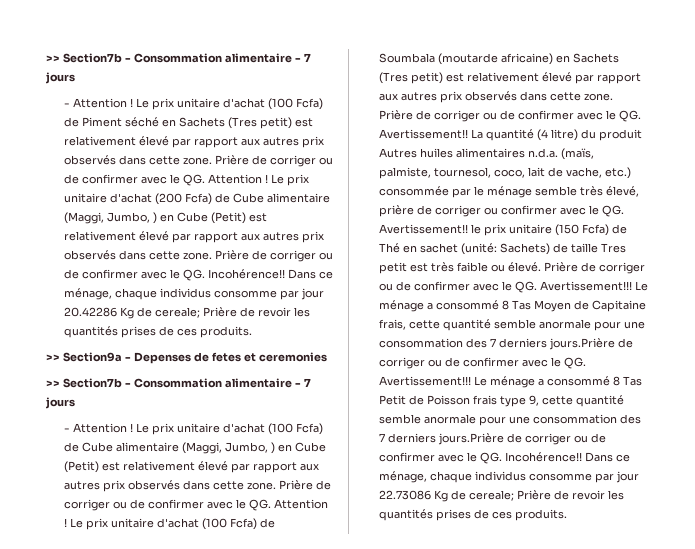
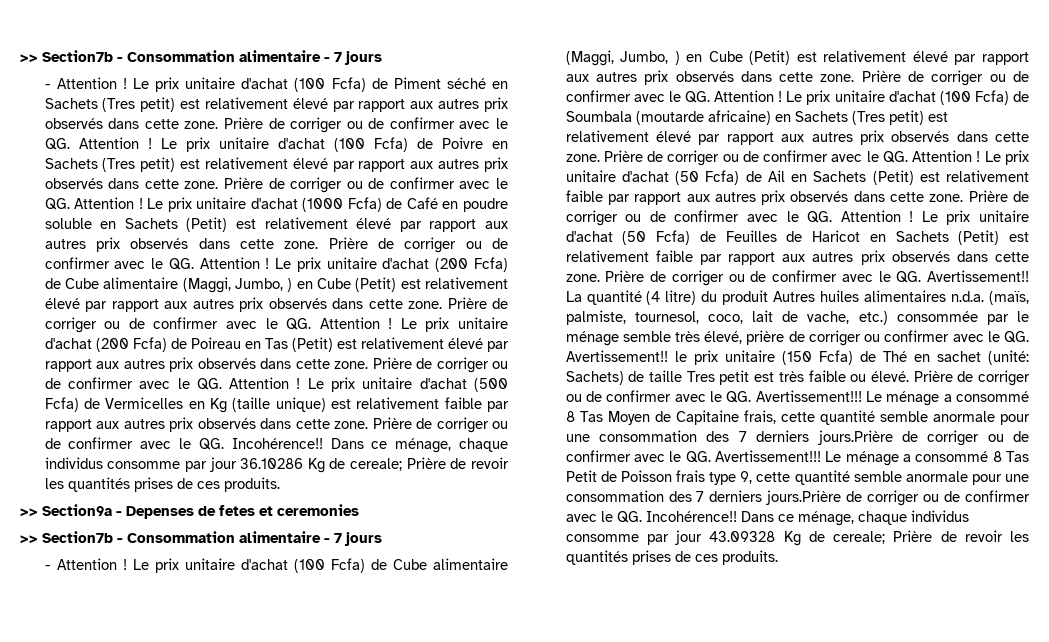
(153, 198) none -> [333,137,509,152] [44,157,508,172] [44,177,508,193] [44,197,508,212] [44,217,509,232] [44,237,508,253] [44,257,430,272] (100 Fcfa) de Poivre en Sachets (Tres petit) est relativement élevé par rapport aux autres prix observés dans cette zone. Prière de corriger ou de confirmer avec le QG. Attention ! Le prix unitaire d'achat (1000 Fcfa) de Café en poudre soluble en Sachets (Petit) est relativement élevé par rapport aux autres prix observés dans cette zone. Prière de corriger ou de confirmer avec le QG. Attention ! Le prix unitaire d'achat
[208,269,334,279] [64,288,325,300] [64,307,118,317] Incohérence!! Dans ce ménage, chaque individus consomme par jour 20.42286 -> [319,317,508,332] [44,337,509,352] [44,357,508,373] [44,377,508,392] [44,397,509,413] [44,417,508,433] [44,437,509,453] [44,457,304,472] Attention ! Le prix unitaire d'achat (200 Fcfa) de Poireau en Tas (Petit) est relativement élevé par rapport aux autres prix observés dans cette zone. Prière de corriger ou de confirmer avec le QG. Attention ! Le prix unitaire d'achat (500 Fcfa) de Vermicelles en Kg (taille unique) est relativement faible par rapport aux autres prix observés dans cette zone. Prière de corriger ou de confirmer avec le QG. Incohérence!! Dans ce ménage, chaque individus consomme par jour 36.10286
(642, 116) none -> [912,150,1029,165] [565,170,1029,185] [565,190,1029,205] [565,210,1029,226] [565,230,1029,245] [565,250,1029,265] [565,270,922,286] Attention ! Le prix unitaire d'achat (50 Fcfa) de Ail en Sachets (Petit) est relativement faible par rapport aux autres prix observés dans cette zone. Prière de corriger ou de confirmer avec le QG. Attention ! Le prix unitaire d'achat (50 Fcfa) de Feuilles de Haricot en Sachets (Petit) est relativement faible par rapport aux autres prix observés dans cette zone. Prière de corriger ou de confirmer avec le QG.
[379,490,432,500] 22.73086 -> [709,531,776,542] 43.09328

